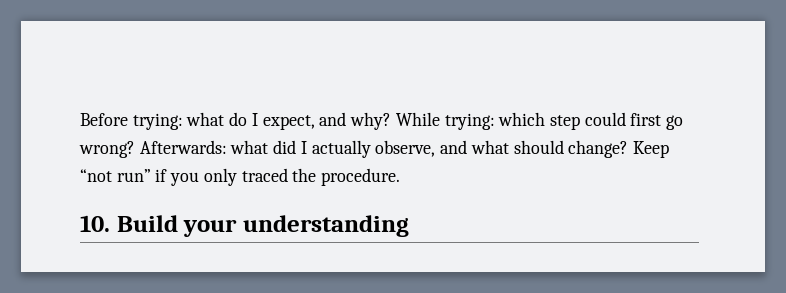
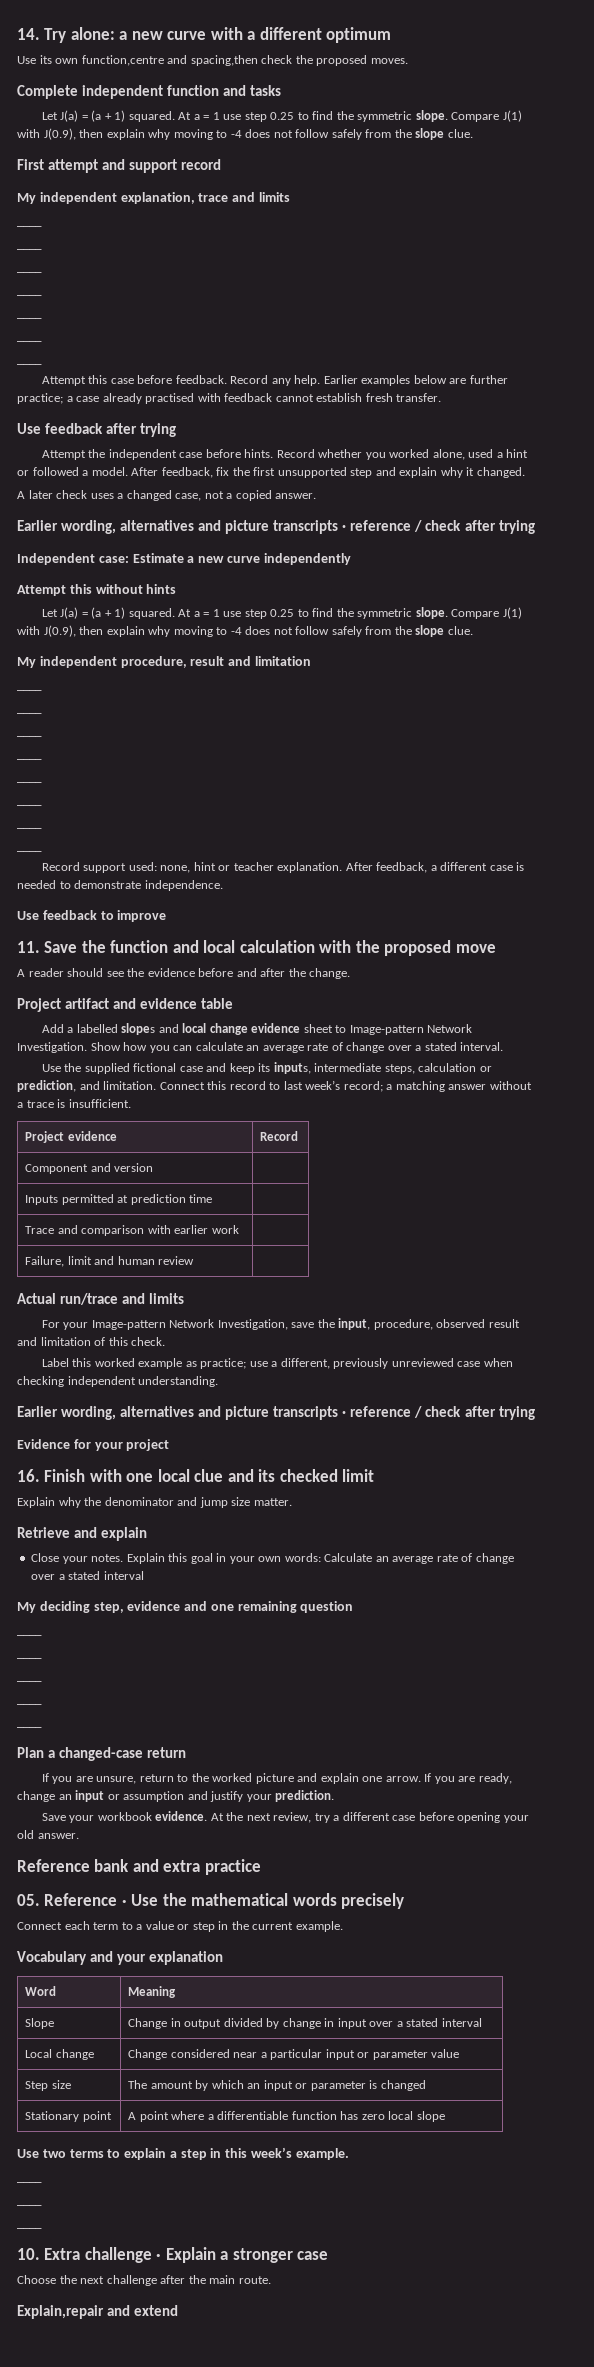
[80,112,684,130] [79,140,669,158] [80,168,401,186] [80,215,409,237] Before trying: what do I expect, and why? While trying: which step could first go wrong? Afterwards: what did I actually observe, and what should change? Keep “not run” if you only traced the procedure. // 10. Build your understanding -> [17,27,392,43] [17,55,408,66] [17,85,282,99] [41,110,522,122] [17,128,473,140] [17,159,222,173] [17,192,290,204] [17,225,42,227] [17,248,42,250] [17,271,42,273] [17,294,42,296] [17,317,42,319] [17,340,42,342] [17,363,42,365] [41,375,508,386] [17,393,442,404] [17,423,177,437] [41,449,529,460] [17,467,525,478] [17,490,317,501] [17,520,535,534] [17,553,351,565] [17,584,177,596] [41,607,522,619] [17,625,473,637] [17,656,311,668] [17,689,42,691] [17,712,42,714] [17,735,42,737] [17,758,42,760] [17,781,42,783] [17,804,42,806] [17,827,42,829] [17,850,42,852] [41,862,525,873] [17,880,223,891] [17,910,167,922] [17,940,496,956] [17,968,351,979] [17,998,234,1012] [41,1023,473,1035] [17,1042,504,1053] [41,1062,492,1074] [17,1080,532,1092] [17,1099,131,1108] [25,1131,117,1143] [260,1131,299,1141] [25,1163,154,1174] [25,1194,213,1205] [25,1225,239,1236] [25,1256,195,1267] [17,1293,185,1305] [41,1318,520,1330] [17,1337,166,1346] [41,1358,513,1369] [17,1376,219,1387] [17,1406,535,1420] [17,1439,170,1451] [17,1469,375,1482] [17,1497,292,1508] [17,1527,148,1541] [31,1553,514,1564] [31,1571,144,1580] [17,1601,354,1613] [17,1634,42,1636] [17,1657,42,1659] [17,1680,42,1682] [17,1703,42,1705] [17,1726,42,1728] [17,1747,187,1761] [41,1773,512,1784] [17,1790,335,1802] [41,1811,529,1823] [17,1830,79,1839] [17,1859,261,1875] [17,1893,405,1909] [17,1921,343,1932] [17,1951,224,1965] [25,1986,57,1996] [128,1986,177,1998] [25,2018,55,2029] [128,2018,482,2029] [25,2049,94,2060] [128,2049,460,2060] [25,2080,71,2091] [128,2080,426,2091] [25,2111,112,2122] [128,2111,445,2122] [17,2147,349,2160] [17,2181,42,2183] [17,2204,42,2206] [17,2227,42,2229] [17,2247,329,2263] [17,2275,271,2286] [17,2305,179,2319] 14. Try alone: a new curve with a different optimum // Use its own function,centre and spacing,then check the proposed moves. // Complete independent function and tasks // Let J(a) = (a + 1) squared. At a = 1 use step 0.25 to find the symmetric slope. Compare J(1) with J(0.9), then explain why moving to -4 does not follow safely from the slope clue. // First attempt and support record // My independent explanation, trace and limits // ____ // ____ // ____ // ____ // ____ // ____ // ____ // Attempt this case before feedback. Record any help. Earlier examples below are further practice; a case already practised with feedback cannot establish fresh transfer. // Use feedback after trying // Attempt the independent case before hints. Record whether you worked alone, used a hint or followed a model. After feedback, fix the first unsupported step and explain why it changed. // A later check uses a changed case, not a copied answer. // Earlier wording, alternatives and picture transcripts · reference / check after trying // Independent case: Estimate a new curve independently // Attempt this without hints // Let J(a) = (a + 1) squared. At a = 1 use step 0.25 to find the symmetric slope. Compare J(1) with J(0.9), then explain why moving to -4 does not follow safely from the slope clue. // My independent procedure, result and limitation // ____ // ____ // ____ // ____ // ____ // ____ // ____ // ____ // Record support used: none, hint or teacher explanation. After feedback, a different case is needed to demonstrate independence. // Use feedback to improve // 11. Save the function and local calculation with the proposed move // A reader should see the evidence before and after the change. // Project artifact and evidence table // Add a labelled slopes and local change evidence sheet to Image-pattern Network Investigation. Show how you can calculate an average rate of change over a stated interval. // Use the supplied fictional case and keep its inputs, intermediate steps, calculation or prediction, and limitation. Connect this record to last week’s record; a matching answer without a trace is insufficient. // Project evidence | Record // Component and version | // Inputs permitted at prediction time | // Trace and comparison with earlier work | // Failure, limit and human review | // Actual run/trace and limits // For your Image-pattern Network Investigation, save the input, procedure, observed result and limitation of this check. // Label this worked example as practice; use a different, previously unreviewed case when checking independent understanding. // Earlier wording, alternatives and picture transcripts · reference / check after trying // Evidence for your project // 16. Finish with one local clue and its checked limit // Explain why the denominator and jump size matter. // Retrieve and explain // Close your notes. Explain this goal in your own words: Calculate an average rate of change over a stated interval // My deciding step, evidence and one remaining question // ____ // ____ // ____ // ____ // ____ // Plan a changed-case return // If you are unsure, return to the worked picture and explain one arrow. If you are ready, change an input or assumption and justify your prediction. // Save your workbook evidence. At the next review, try a different case before opening your old answer. // Reference bank and extra practice // 05. Reference · Use the mathematical words precisely // Connect each term to a value or step in the current example. // Vocabulary and your explanation // Word | Meaning // Slope | Change in output divided by change in input over a stated interval // Local change | Change considered near a particular input or parameter value // Step size | The amount by which an input or parameter is changed // Stationary point | A point where a differentiable function has zero local slope // Use two terms to explain a step in this week’s example. // ____ // ____ // ____ // 10. Extra challenge · Explain a stronger case // Choose the next challenge after the main route. // Explain,repair and extend

